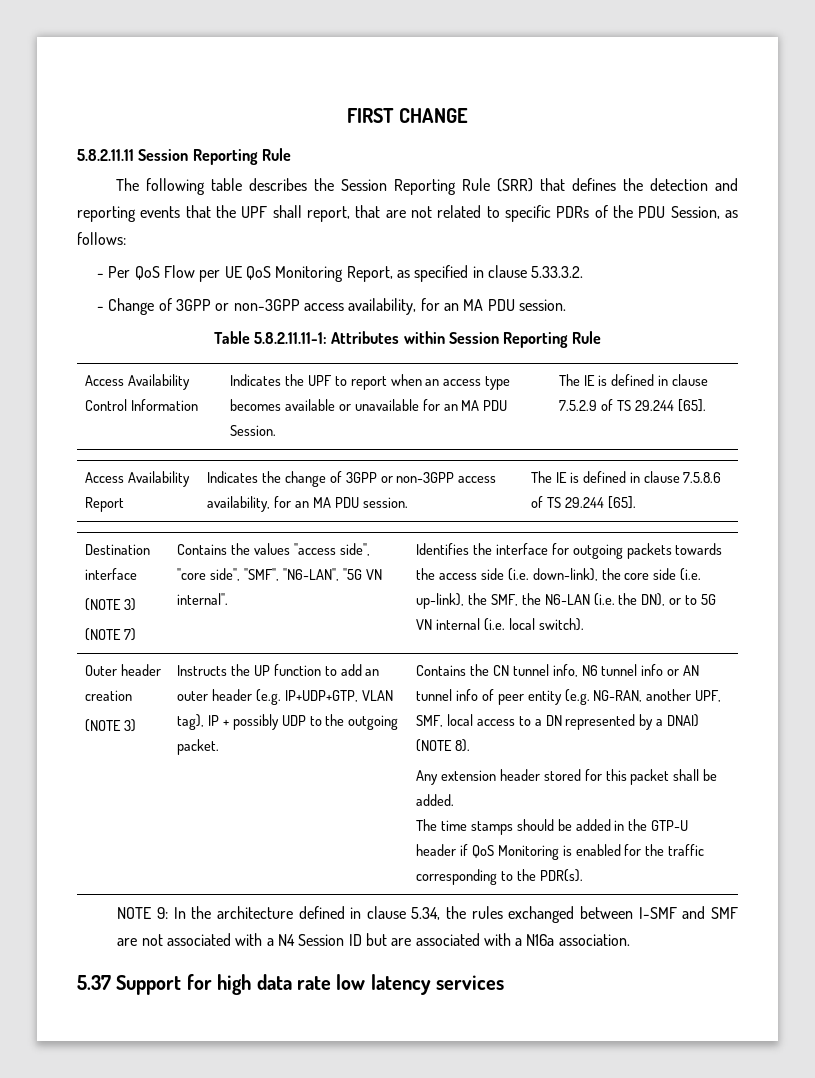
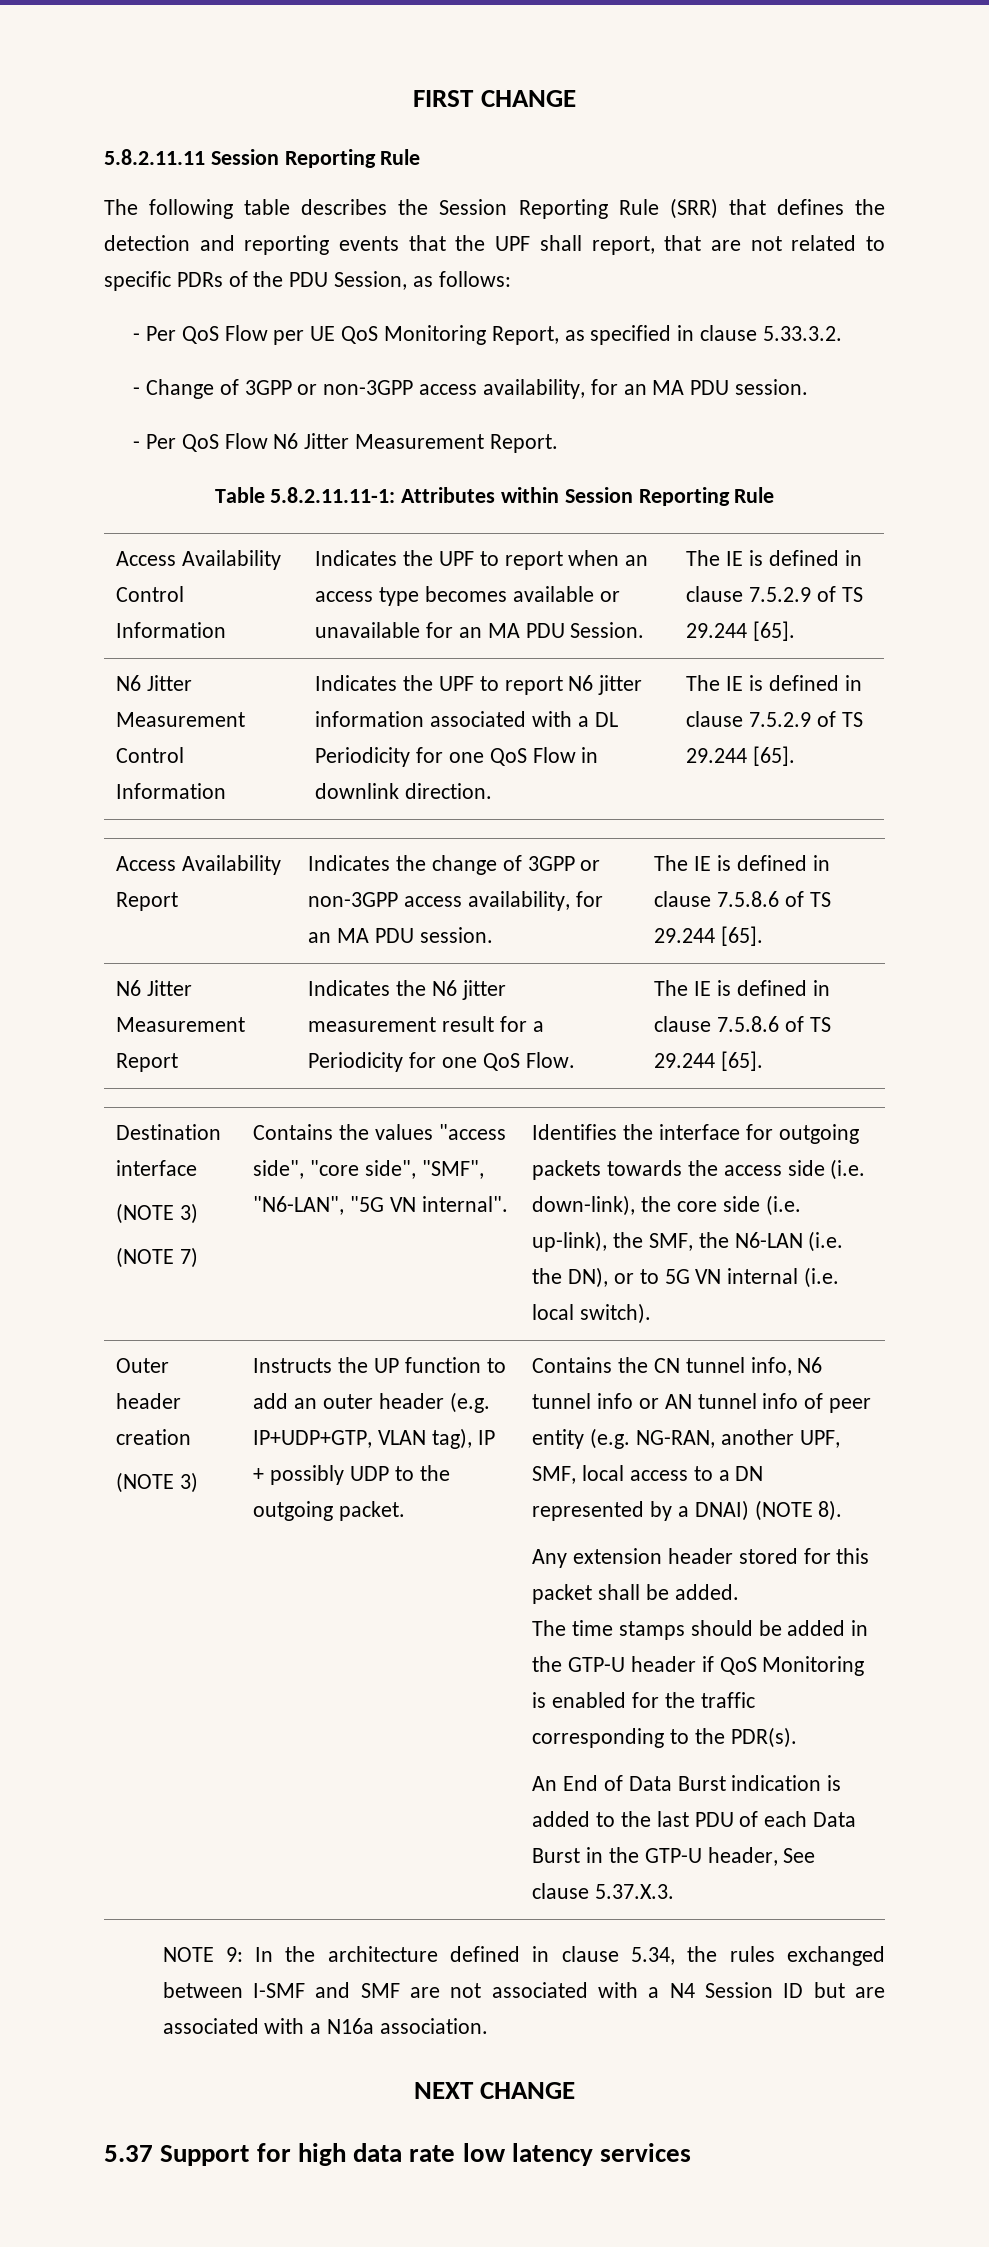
(566, 305) none -> [133,433,558,453] // - Per QoS Flow N6 Jitter Measurement Report.
(706, 405) none -> [116,675,193,691] [116,712,246,727] [116,747,185,763] [116,783,227,799] [315,675,643,695] [315,711,618,727] [315,747,599,767] [315,783,493,799] [686,675,862,691] [686,711,863,727] [686,746,796,766] // N6 Jitter Measurement Control Information | Indicates the UPF to report N6 jitter information associated with a DL Periodicity for one QoS Flow in downlink direction. | The IE is defined in clause 7.5.2.9 of TS 29.244 [65].
(636, 502) none -> [116,980,193,996] [116,1017,246,1032] [116,1053,179,1072] [308,980,506,1000] [308,1016,544,1032] [308,1052,575,1072] [654,980,830,996] [654,1016,831,1032] [654,1051,764,1071] // N6 Jitter Measurement Report | Indicates the N6 jitter measurement result for a Periodicity for one QoS Flow. | The IE is defined in clause 7.5.8.6 of TS 29.244 [65].
(583, 875) none -> [532,1775,842,1791] [532,1811,856,1827] [532,1847,816,1866] [532,1883,675,1899] // An End of Data Burst indication is added to the last PDU of each Data Burst in the GTP-U header, See clause 5.37.X.3.
(630, 940) none -> [413,2082,576,2099] // NEXT CHANGE

